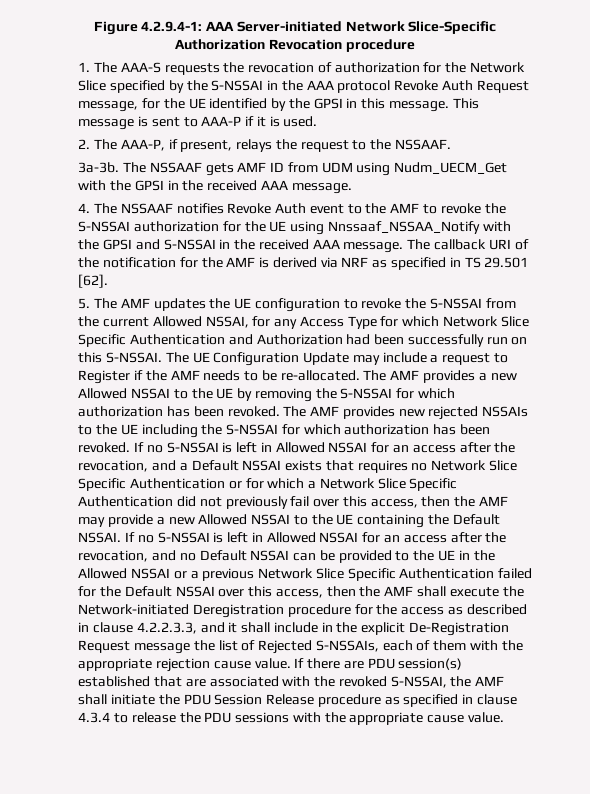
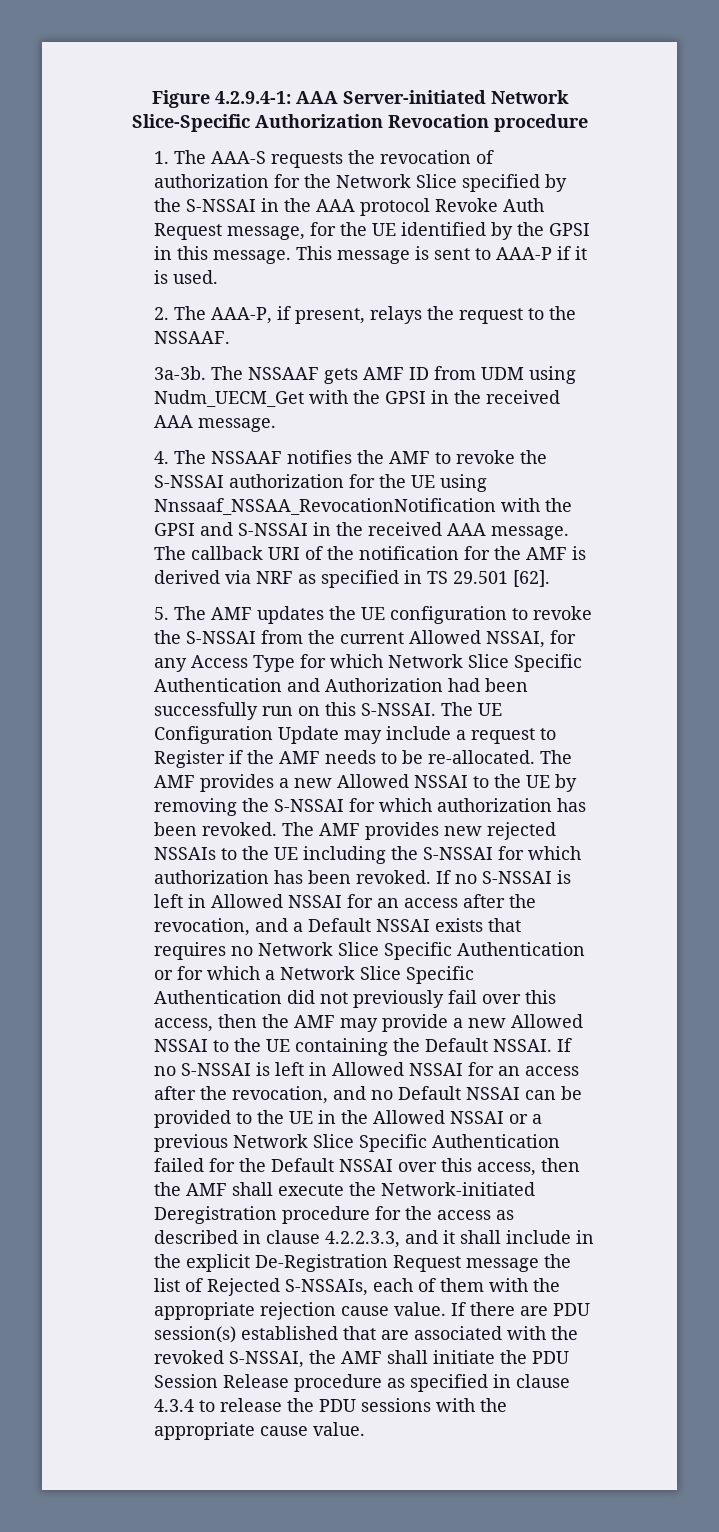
[227,203,362,214] Revoke Auth event to -> (353, 457) none
[327,221,480,234] Nnssaaf_NSSAA_Notify -> [154,498,497,515] Nnssaaf_NSSAA_RevocationNotification

